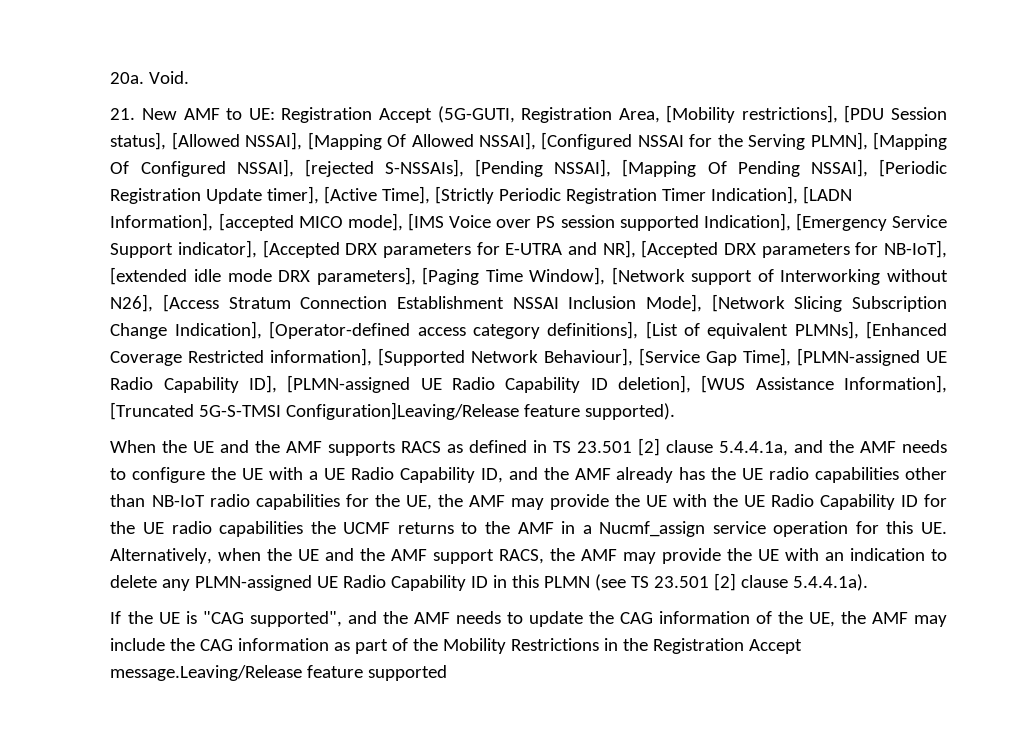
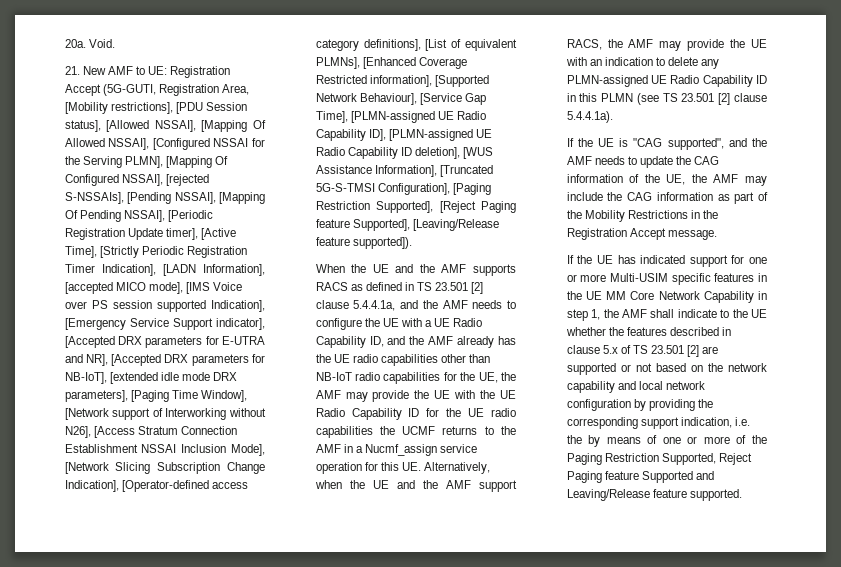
[286,402,676,420] Configuration]Leaving/Release feature supported). -> [377,183,491,195] [315,201,516,213] [315,219,499,231] [315,237,412,249] Configuration], [Paging Restriction Supported], [Reject Paging feature Supported], [Leaving/Release feature supported]).
[110,665,448,681] message.Leaving/Release feature supported -> [667,230,717,240] [566,255,767,267] [566,273,767,285] [566,291,767,303] [566,309,767,321] [565,327,732,336] [566,345,719,357] [566,363,767,375] [566,381,705,393] [566,399,713,411] [566,417,750,429] [566,435,767,447] [566,453,752,465] [566,471,714,483] [566,489,742,501] message. // If the UE has indicated support for one or more Multi-USIM specific features in the UE MM Core Network Capability in step 1, the AMF shall indicate to the UE whether the features described in clause 5.x of TS 23.501 [2] are supported or not based on the network capability and local network configuration by providing the corresponding support indication, i.e. the by means of one or more of the Paging Restriction Supported, Reject Paging feature Supported and Leaving/Release feature supported.

